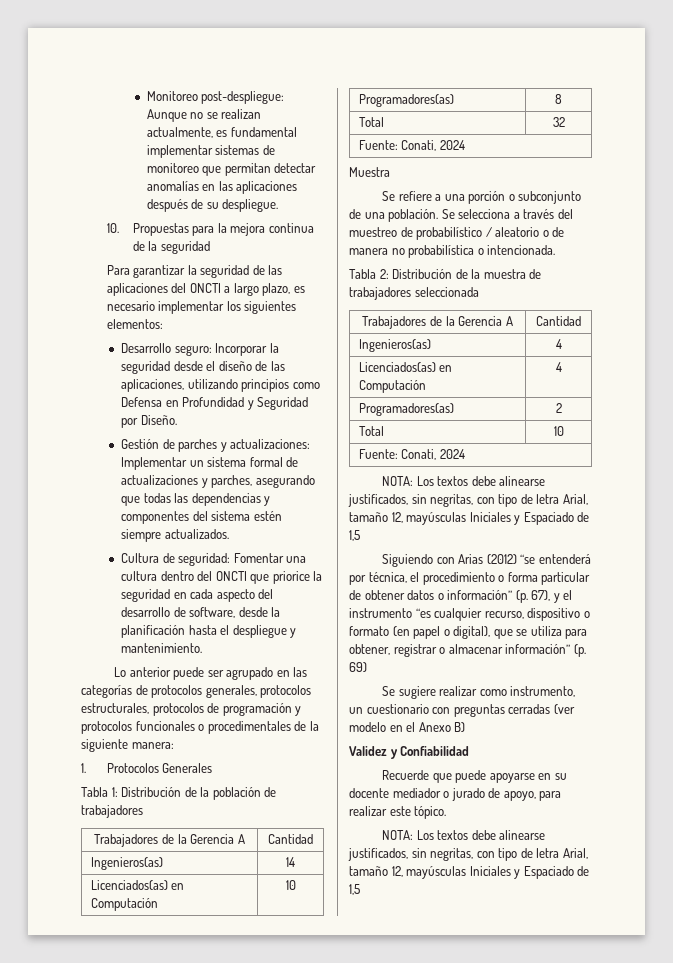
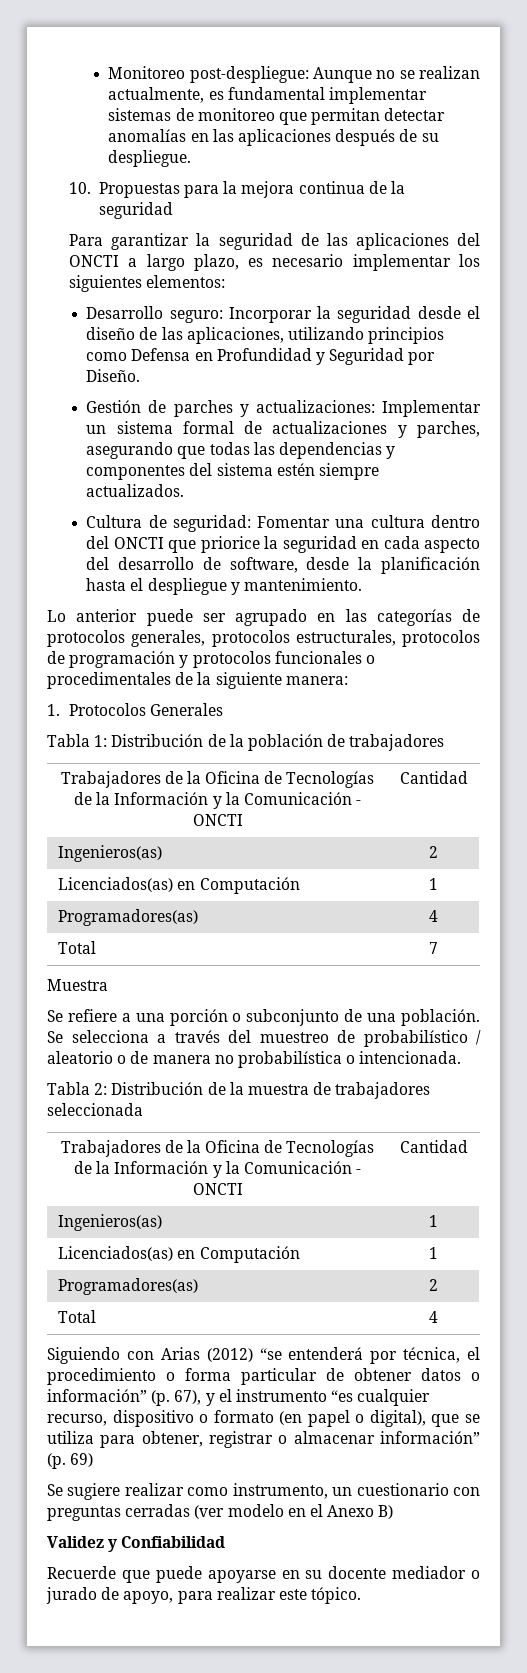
[190,834,245,844] [268,834,313,844] [90,857,163,870] [286,857,295,867] [90,880,185,890] [90,898,158,911] [285,880,296,890] [358,94,454,107] [555,94,562,104] [358,117,384,127] [552,117,565,127] [358,140,465,151] Gerencia A | Cantidad // Ingenieros(as) | 14 // Licenciados(as) en Computación | 10 // Programadores(as) | 8 // Total | 32 // Fuente: Conati, 2024 -> [205,771,375,788] [73,792,362,809] [192,814,243,826] [399,771,468,784] [58,845,163,862] [429,846,438,858] [58,877,300,894] [429,878,438,890] [58,909,199,926] [429,910,438,922] [58,941,97,954] [429,942,438,954] Oficina de Tecnologías de la Información y la Comunicación - ONCTI | Cantidad // Ingenieros(as) | 2 // Licenciados(as) en Computación | 1 // Programadores(as) | 4 // Total | 7
[458,316,513,326] [536,316,581,326] [358,339,431,352] [555,339,562,349] [358,362,453,372] [358,380,426,393] [555,362,562,372] Gerencia A | Cantidad // Ingenieros(as) | 4 // Licenciados(as) en Computación | 4 -> [205,1140,375,1157] [73,1161,362,1178] [192,1183,243,1195] [399,1140,468,1153] [58,1214,163,1231] [429,1215,438,1227] [58,1246,300,1263] [429,1247,438,1259] Oficina de Tecnologías de la Información y la Comunicación - ONCTI | Cantidad // Ingenieros(as) | 1 // Licenciados(as) en Computación | 1
[553,426,564,436] [358,449,465,460] [381,476,546,486] [348,494,588,507] [349,512,590,525] [349,530,360,541] 10 // Fuente: Conati, 2024 // NOTA: Los textos debe alinearse justificados, sin negritas, con tipo de letra Arial, tamaño 12, mayúsculas Iniciales y Espaciado de 1,5 -> [429,1311,438,1323] 4
[381,830,546,840] [348,848,588,861] [349,866,590,879] [349,884,360,895] // NOTA: Los textos debe alinearse justificados, sin negritas, con tipo de letra Arial, tamaño 12, mayúsculas Iniciales y Espaciado de 1,5 -> (362, 1595) none

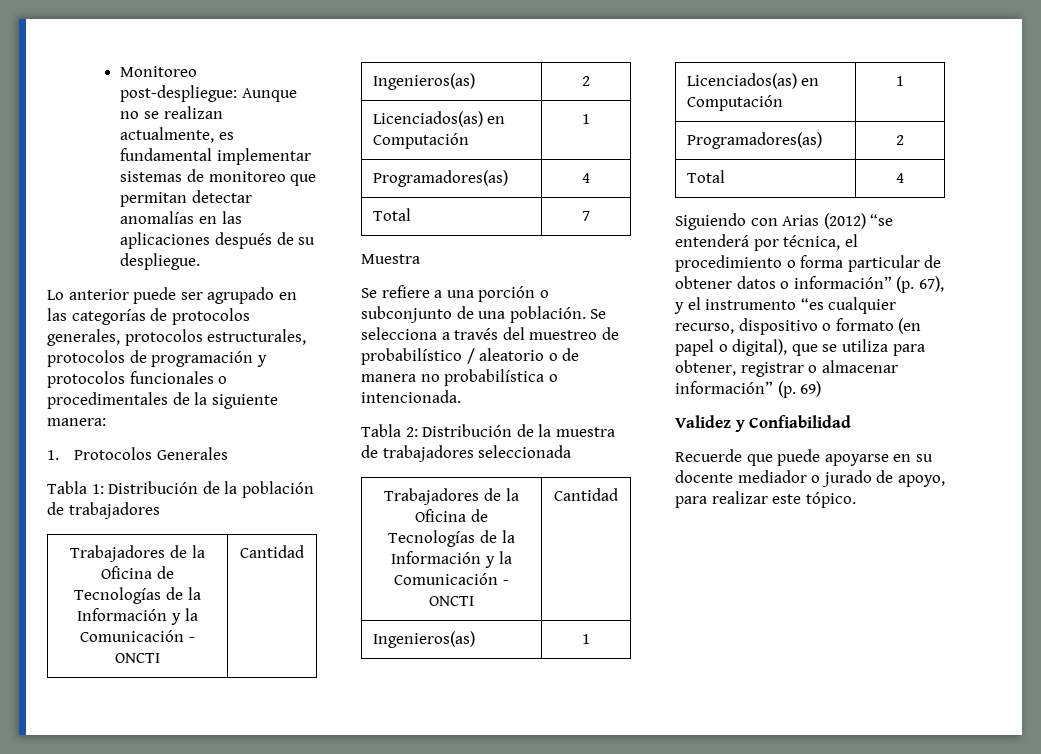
[69,181,406,198] [98,202,173,219] [69,233,480,250] [69,254,480,271] [69,275,226,292] [86,306,481,323] [86,327,445,344] [86,348,436,365] [86,369,141,382] [86,400,481,417] [86,421,480,438] [86,442,396,459] [86,463,379,480] [86,484,185,497] [86,515,481,532] [86,536,480,553] [86,557,481,574] [86,578,362,595] // 10. Propuestas para la mejora continua de la seguridad // Para garantizar la seguridad de las aplicaciones del ONCTI a largo plazo, es necesario implementar los siguientes elementos: // Desarrollo seguro: Incorporar la seguridad desde el diseño de las aplicaciones, utilizando principios como Defensa en Profundidad y Seguridad por Diseño. // Gestión de parches y actualizaciones: Implementar un sistema formal de actualizaciones y parches, asegurando que todas las dependencias y componentes del sistema estén siempre actualizados. // Cultura de seguridad: Fomentar una cultura dentro del ONCTI que priorice la seguridad en cada aspecto del desarrollo de software, desde la planificación hasta el despliegue y mantenimiento. -> (201, 261) none
[47,1483,480,1500] [47,1504,394,1521] // Se sugiere realizar como instrumento, un cuestionario con preguntas cerradas (ver modelo en el Anexo B) -> (822, 389) none

